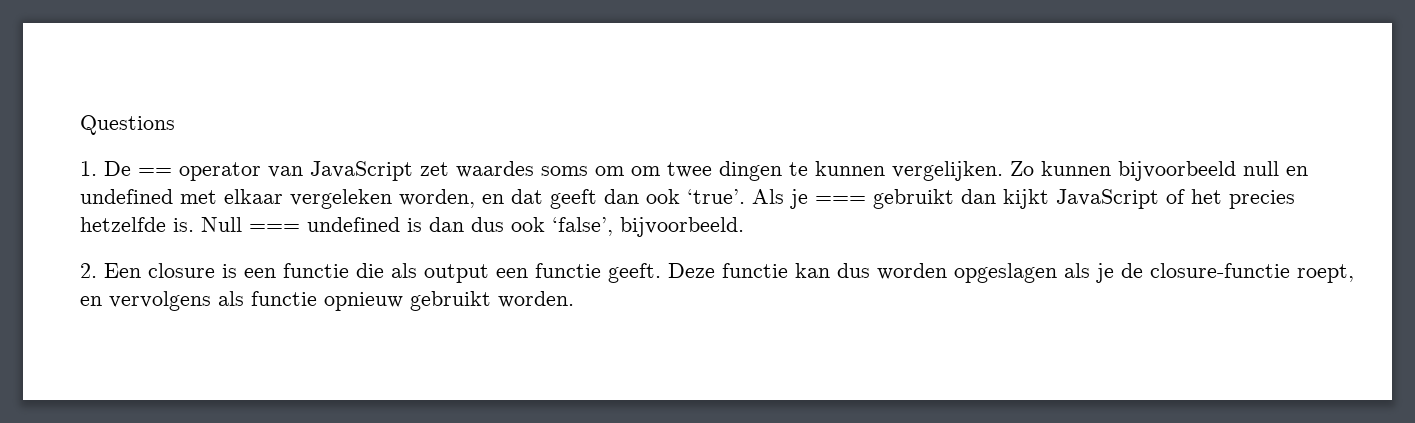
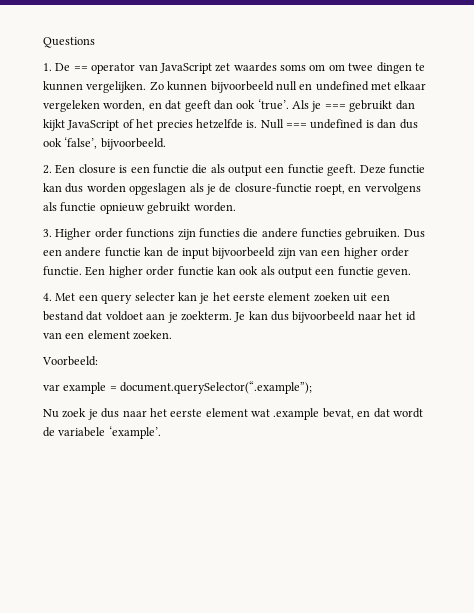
(574, 299) none -> [43,228,425,240] [43,247,410,259] [43,266,412,278] [43,292,390,304] [43,311,416,323] [43,330,173,340] [42,356,98,366] [43,381,313,394] [43,408,423,420] [43,426,161,439] // 3. Higher order functions zijn functies die andere functies gebruiken. Dus een andere functie kan de input bijvoorbeeld zijn van een higher order functie. Een higher order functie kan ook als output een functie geven. // 4. Met een query selecter kan je het eerste element zoeken uit een bestand dat voldoet aan je zoekterm. Je kan dus bijvoorbeeld naar het id van een element zoeken. // Voorbeeld: // var example = document.querySelector(“.example”); // Nu zoek je dus naar het eerste element wat .example bevat, en dat wordt de variabele ‘example’.

